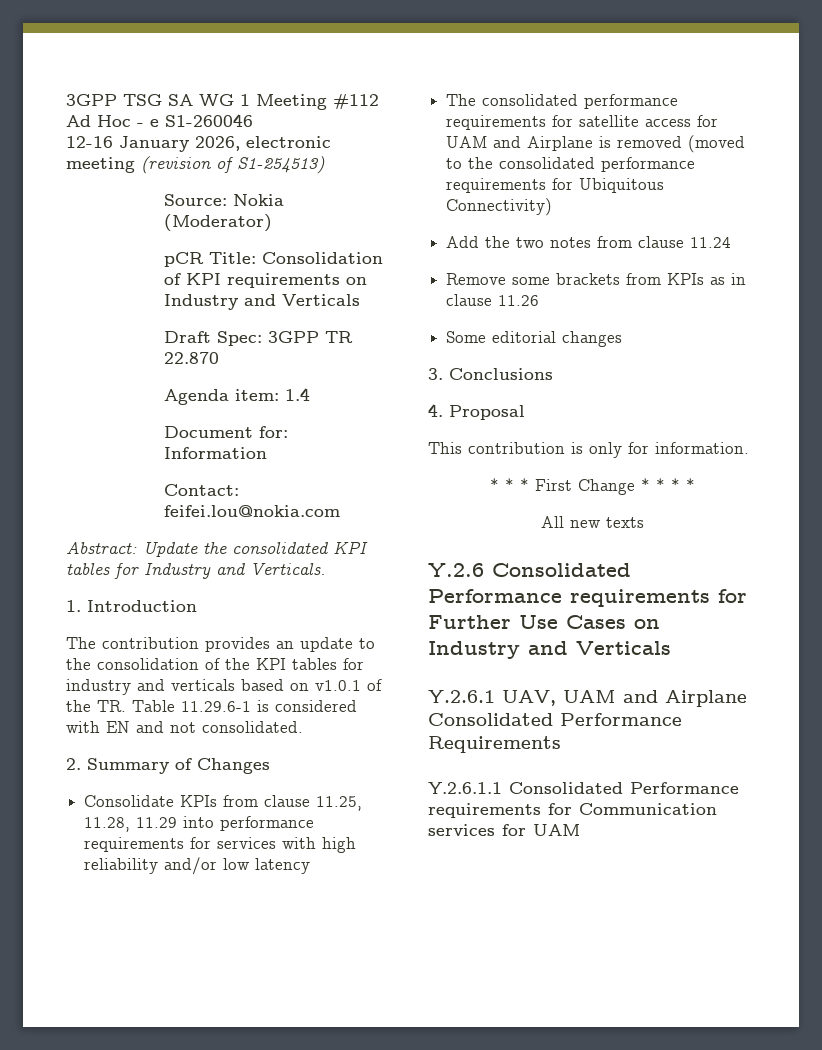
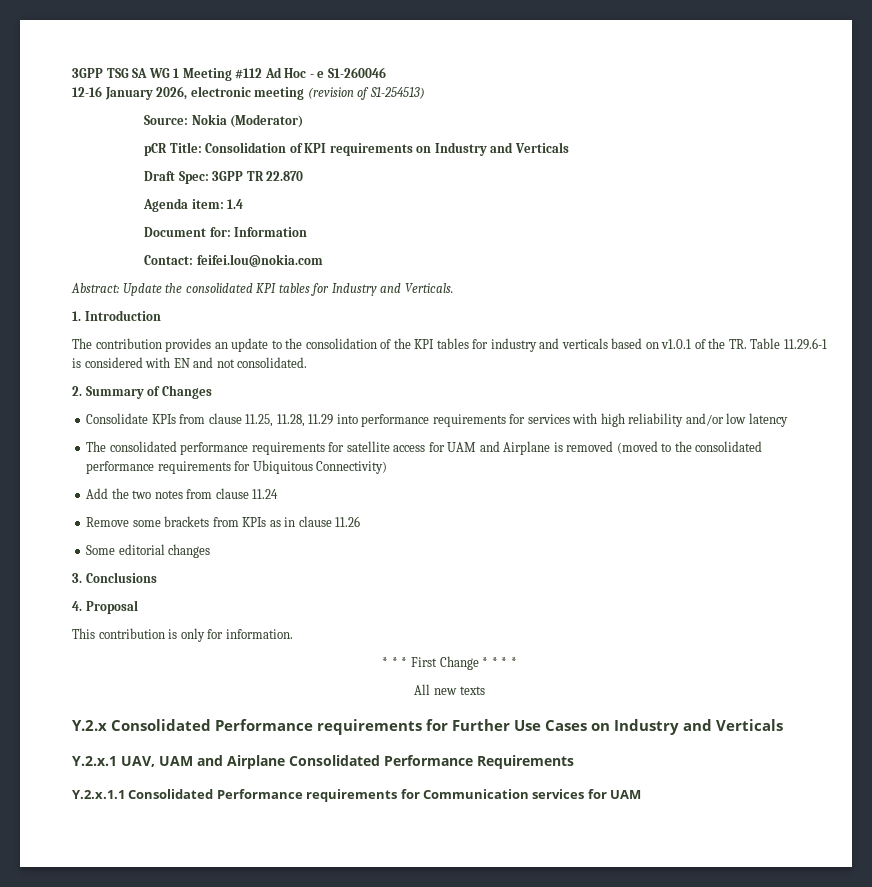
[428,563,484,577] Y.2.6 -> [72,720,107,731] Y.2.x
[428,690,495,703] Y.2.6.1 -> [72,756,117,766] Y.2.x.1
[428,782,502,794] Y.2.6.1.1 -> [72,790,125,799] Y.2.x.1.1

